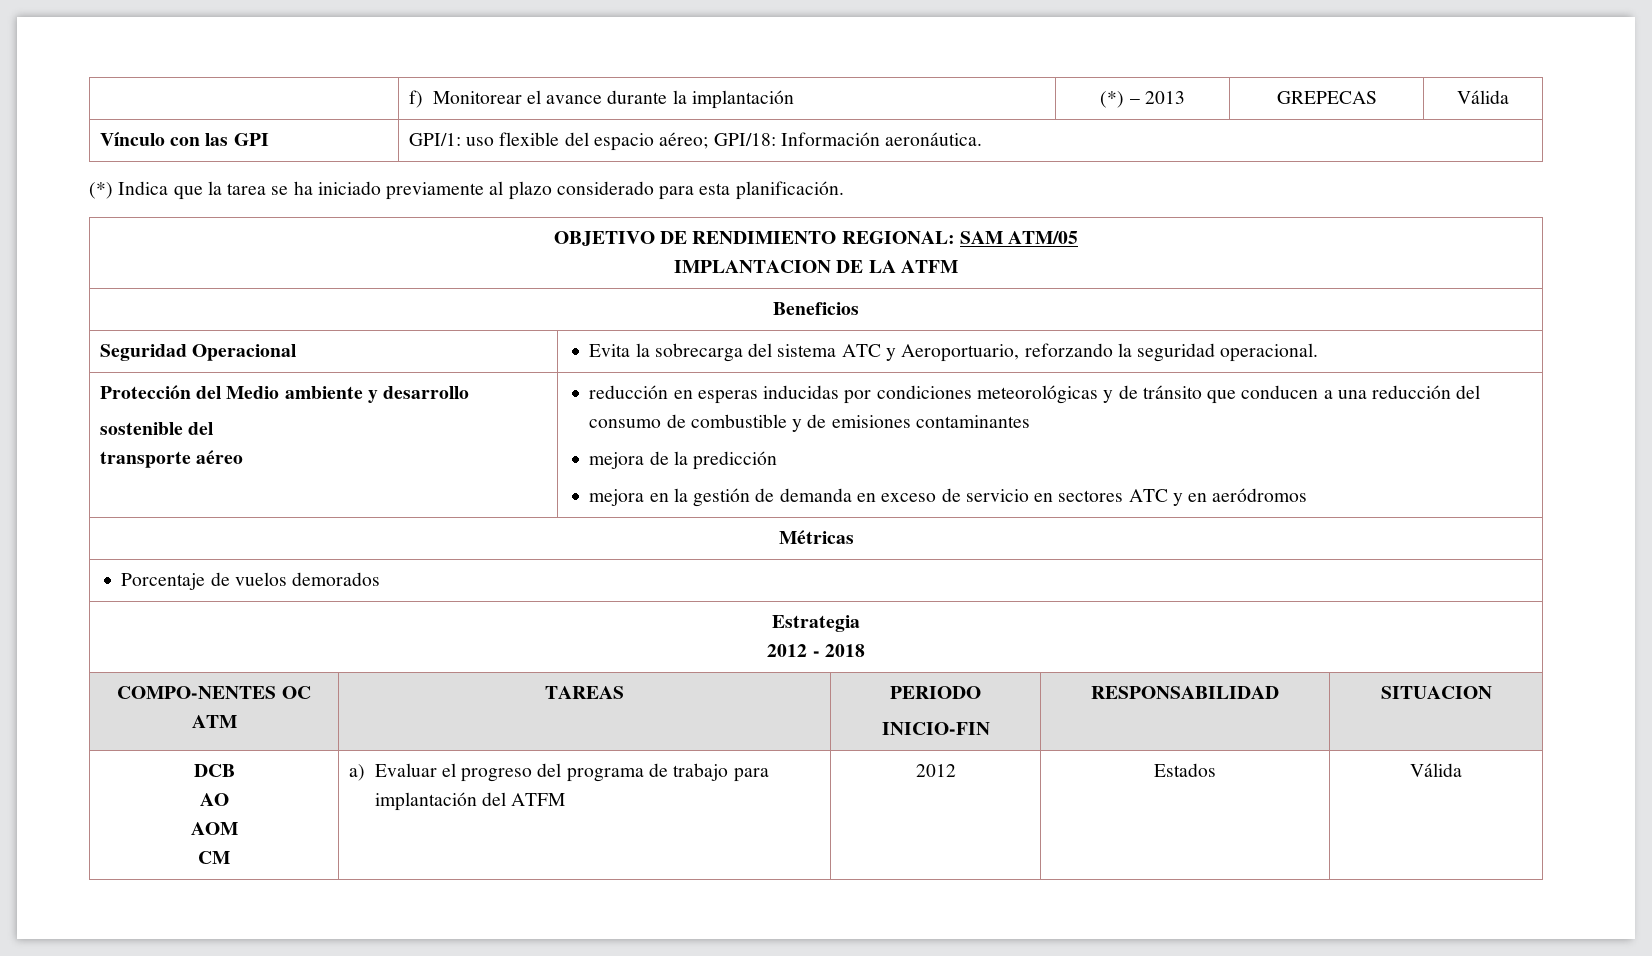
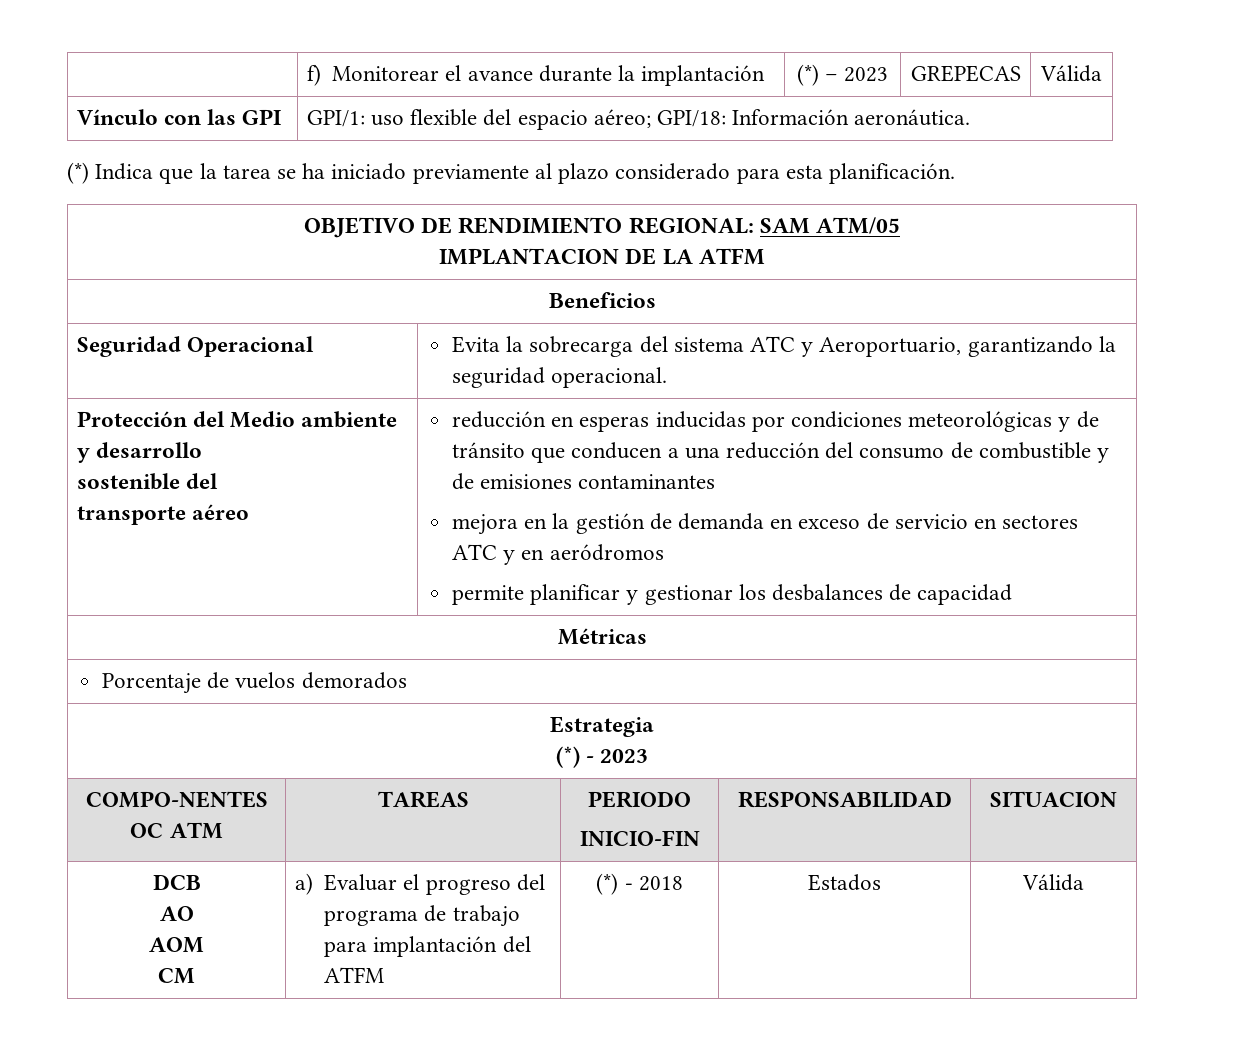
[1144,91,1185,104] 2013 -> [844,67,889,82] 2023
[1024,343,1113,357] reforzando -> [967,336,1093,357] garantizando
[589,451,778,470] // mejora de la predicción -> (716, 481) none
(1308, 495) none -> [452,584,1013,605] // permite planificar y gestionar los desbalances de capacidad
[767,644,865,657] 2012 - 2018 -> [555,746,649,768] (*) - 2023
[915,764,956,777] 2012 -> [596,873,683,895] (*) - 2018

